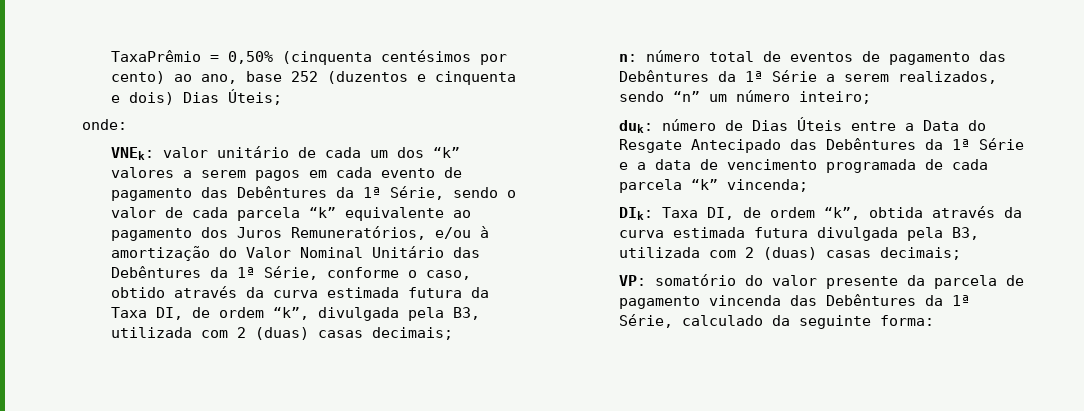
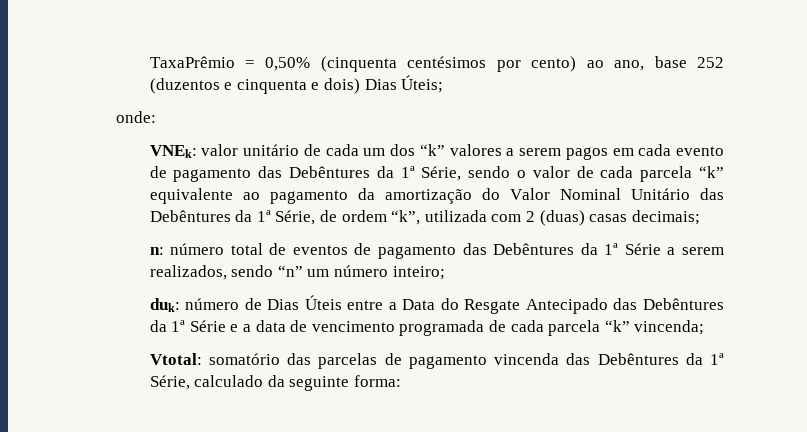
[201,226,490,240] dos Juros Remuneratórios, e/ou à -> [357,188,375,200] da
[327,267,472,280] [111,286,490,298] [111,307,481,321] conforme o caso, obtido através da curva estimada futura da Taxa DI, de ordem “k”, divulgada pela B3, -> [319,210,421,225] de ordem “k”,
[619,206,1023,220] [619,227,980,241] [619,247,962,260] [619,274,998,289] DIk: Taxa DI, de ordem “k”, obtida através da curva estimada futura divulgada pela B3, utilizada com 2 (duas) casas decimais; // VP: somatório do valor presente da parcela -> [149,353,378,369] Vtotal: somatório das parcelas

